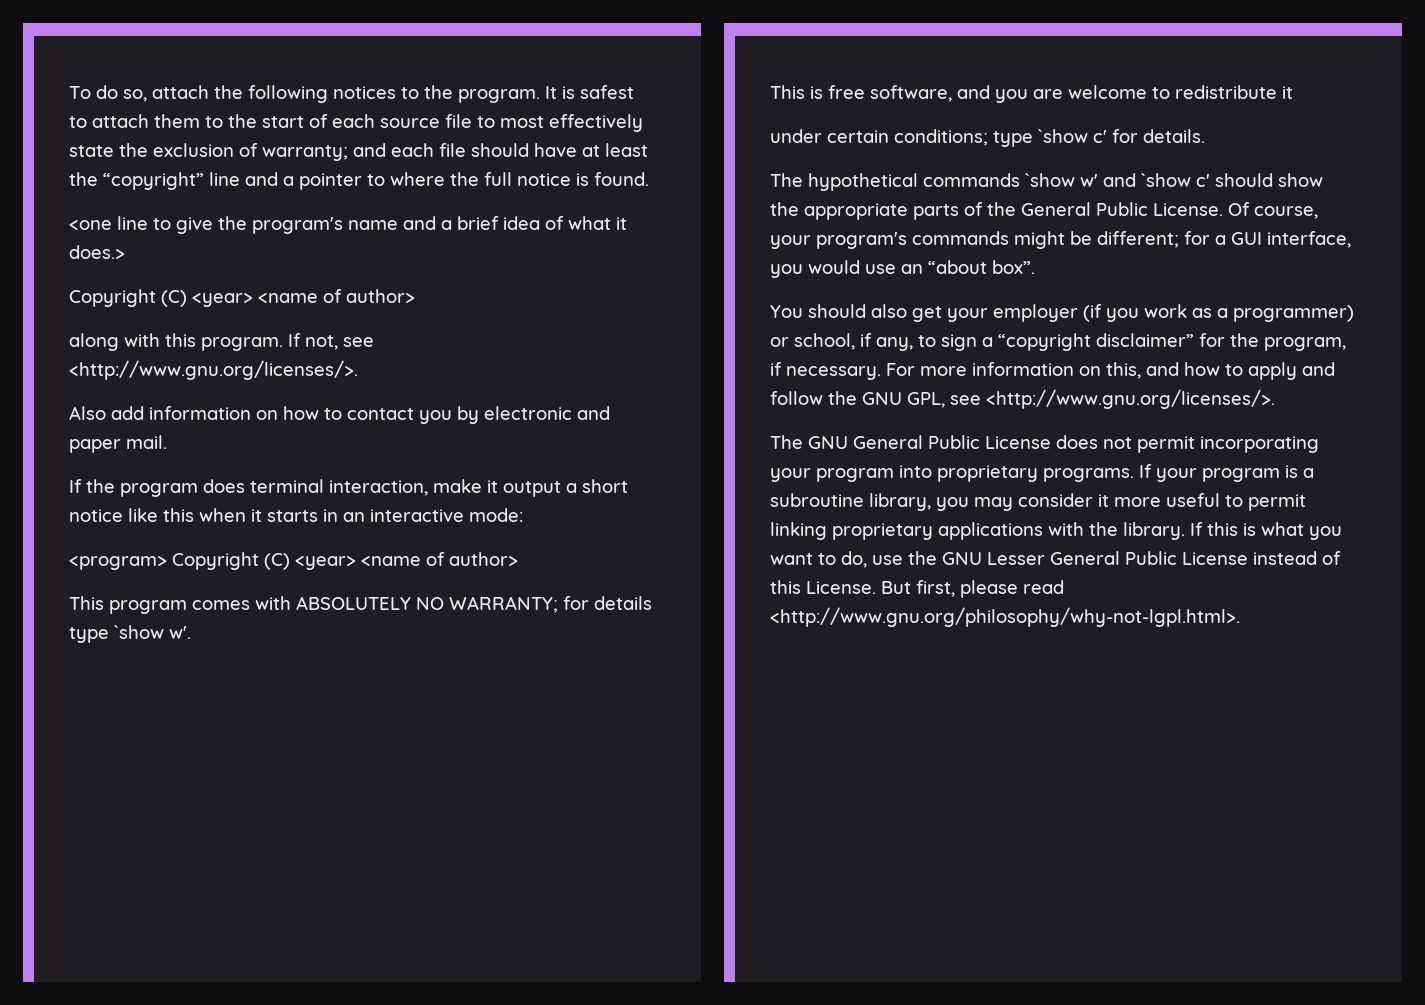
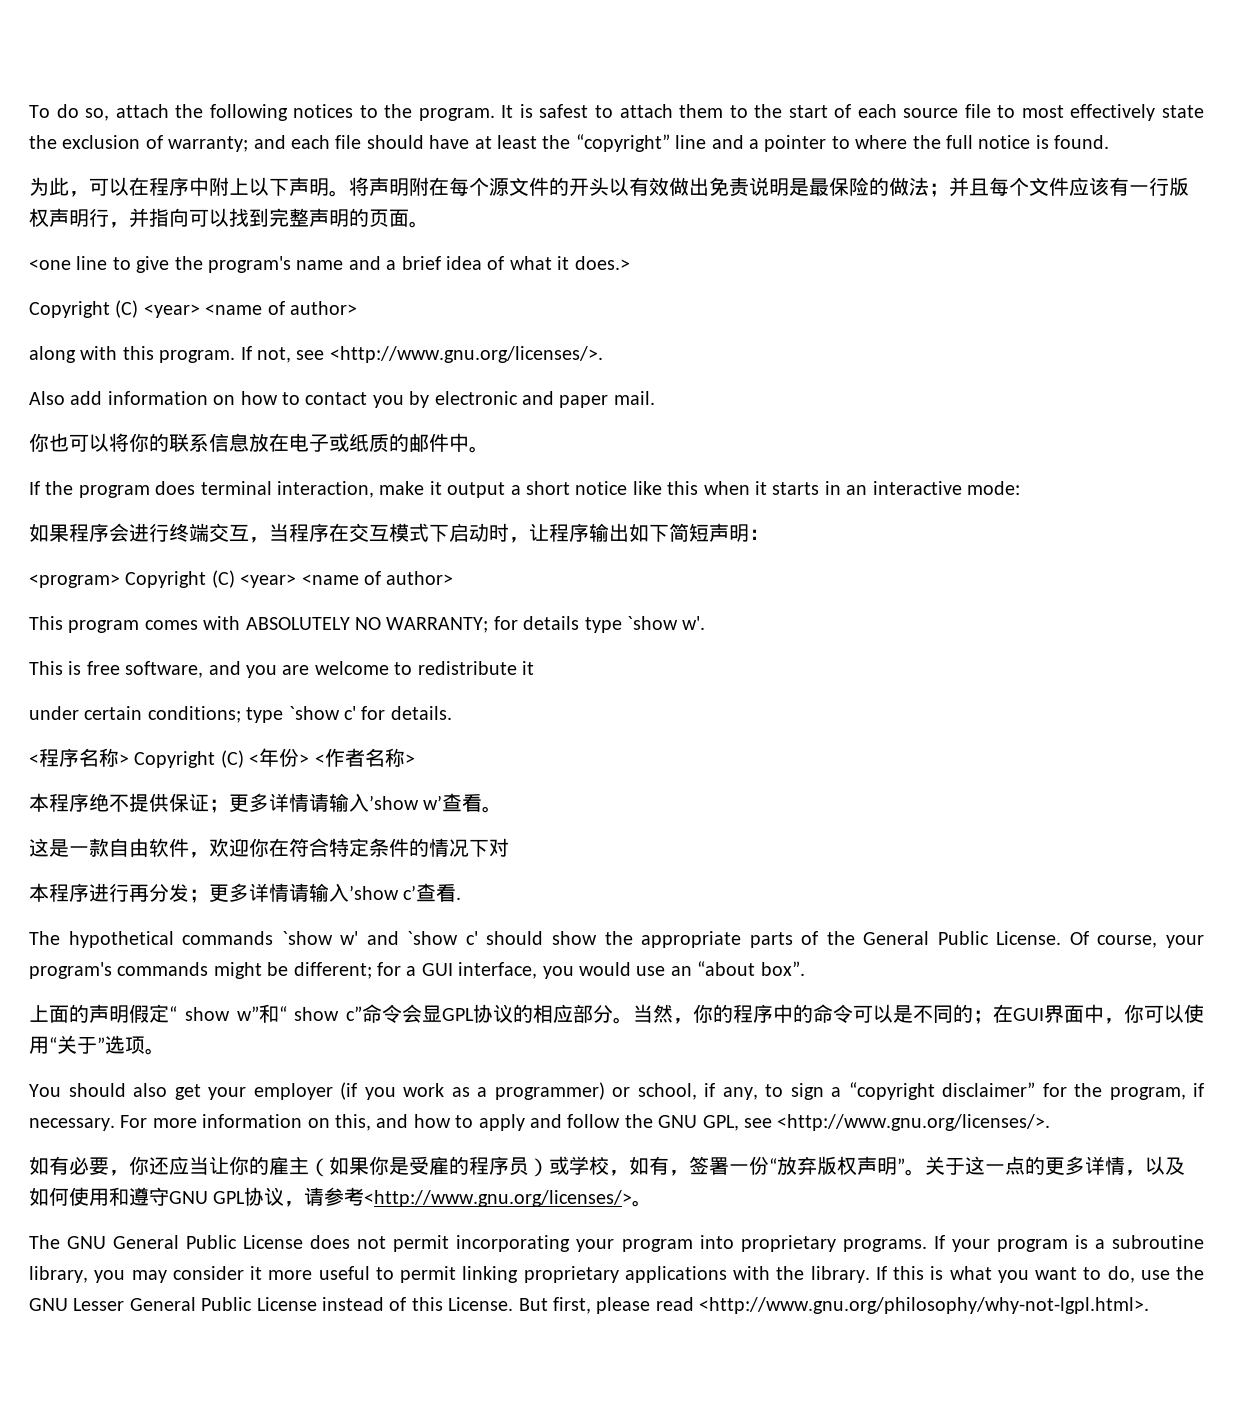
(649, 179) none -> [29,177,1189,197] [29,208,429,228] // 为此，可以在程序中附上以下声明。将声明附在每个源文件的开头以有效做出免责说明是最保险的做法；并且每个文件应该有一行版权声明行，并指向可以找到完整声明的页面。
(167, 442) none -> [29,433,489,453] // 你也可以将你的联系信息放在电子或纸质的邮件中。
(523, 515) none -> [29,523,769,543] // 如果程序会进行终端交互，当程序在交互模式下启动时，让程序输出如下简短声明：
(1205, 136) none -> [29,748,415,768] [29,793,503,813] [29,838,509,858] [29,883,462,903] // <程序名称> Copyright (C) <年份> <作者名称> // 本程序绝不提供保证；更多详情请输入’show w’查看。 // 这是一款自由软件，欢迎你在符合特定条件的情况下对 // 本程序进行再分发；更多详情请输入’show c’查看.
(1035, 267) none -> [29,1004,1204,1024] [29,1035,165,1055] // 上面的声明假定“ show w”和“ show c”命令会显GPL协议的相应部分。当然，你的程序中的命令可以是不同的；在GUI界面中，你可以使用“关于”选项。
(1275, 399) none -> [29,1156,1185,1177] [29,1187,653,1207] // 如有必要，你还应当让你的雇主（如果你是受雇的程序员）或学校，如有，签署一份“放弃版权声明”。关于这一点的更多详情，以及如何使用和遵守GNU GPL协议，请参考<http://www.gnu.org/licenses/>。

